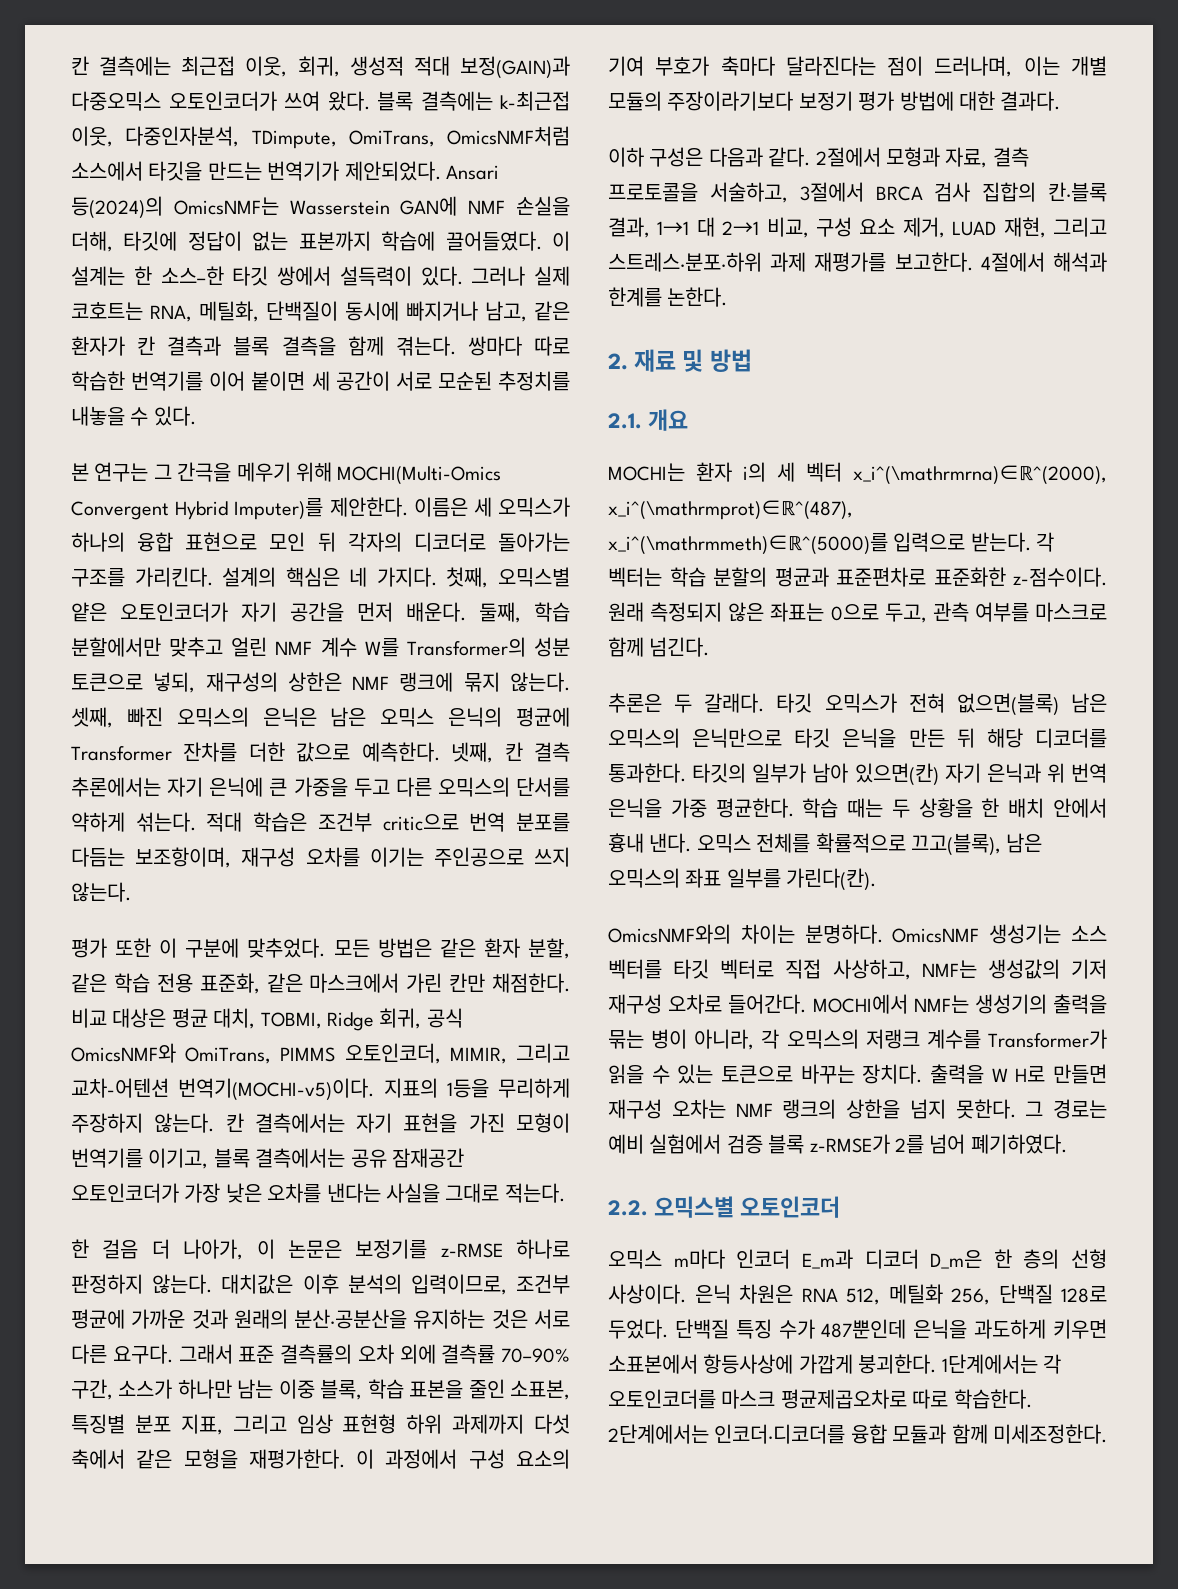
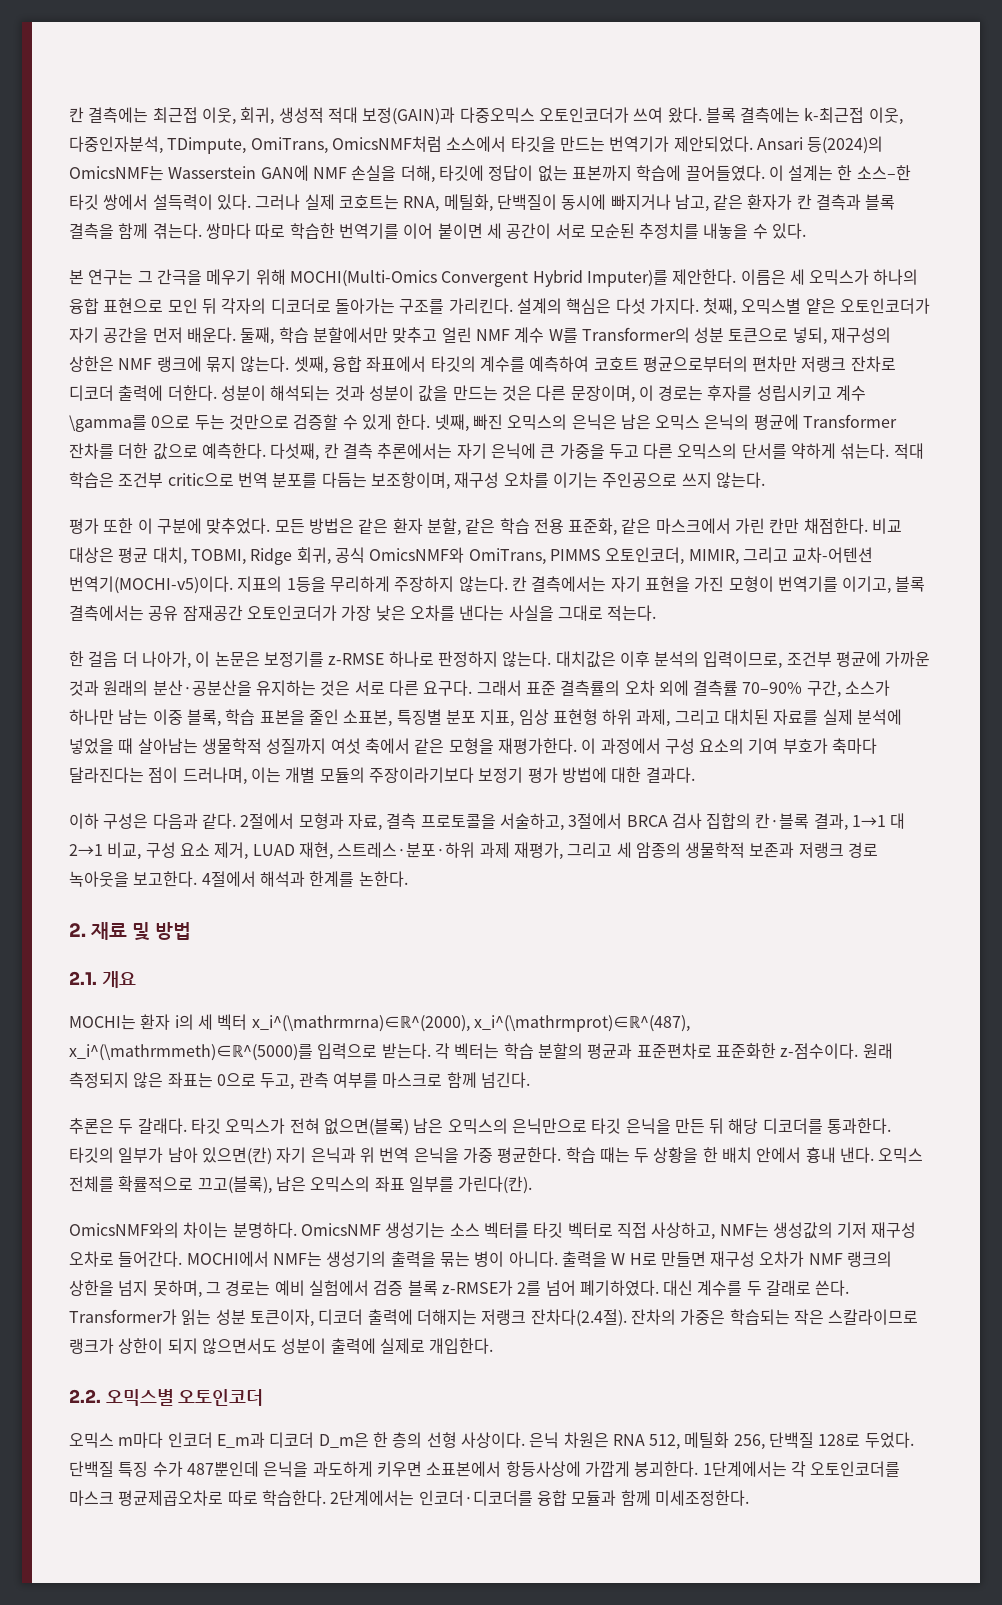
[349,567,368,587] 네 -> [615,298,646,314] 다섯
(113, 717) none -> [331,356,896,372] [69,385,867,403] [69,414,469,432] 융합 좌표에서 타깃의 계수를 예측하여 코호트 평균으로부터의 편차만 저랭크 잔차로 디코더 출력에 더한다. 성분이 해석되는 것과 성분이 값을 만드는 것은 다른 문장이며, 이 경로는 후자를 성립시키고 계수 \gamma를 0으로 두는 것만으로 검증할 수 있게 한다. 넷째,
[451,742,494,763] 넷째, -> [270,443,320,461] 다섯째,
[232,1414,287,1434] 그리고 -> (515, 718) none
[452,1414,570,1434] 과제까지 다섯 -> [636,709,903,727] [69,738,361,754] 과제, 그리고 대치된 자료를 실제 분석에 넣었을 때 살아남는 생물학적 성질까지 여섯
[1053,217,1107,237] 그리고 -> (333, 851) none
[814,252,887,272] 재평가를 -> [513,842,879,860] [69,871,129,887] 재평가, 그리고 세 암종의 생물학적 보존과 저랭크 경로 녹아웃을
[694,1029,1107,1050] [608,1064,923,1084] 아니라, 각 오믹스의 저랭크 계수를 Transformer가 읽을 수 있는 토큰으로 바꾸는 장치다. -> [508,1251,558,1267] 아니다.
[671,1099,726,1119] 오차는 -> [759,1251,805,1267] 오차가
[955,1099,1016,1119] 못한다. -> [152,1280,202,1298] 못하며,
(1067, 1144) none -> [663,1280,850,1296] [69,1309,919,1327] [69,1338,494,1354] 대신 계수를 두 갈래로 쓴다. Transformer가 읽는 성분 토큰이자, 디코더 출력에 더해지는 저랭크 잔차다(2.4절). 잔차의 가중은 학습되는 작은 스칼라이므로 랭크가 상한이 되지 않으면서도 성분이 출력에 실제로 개입한다.

